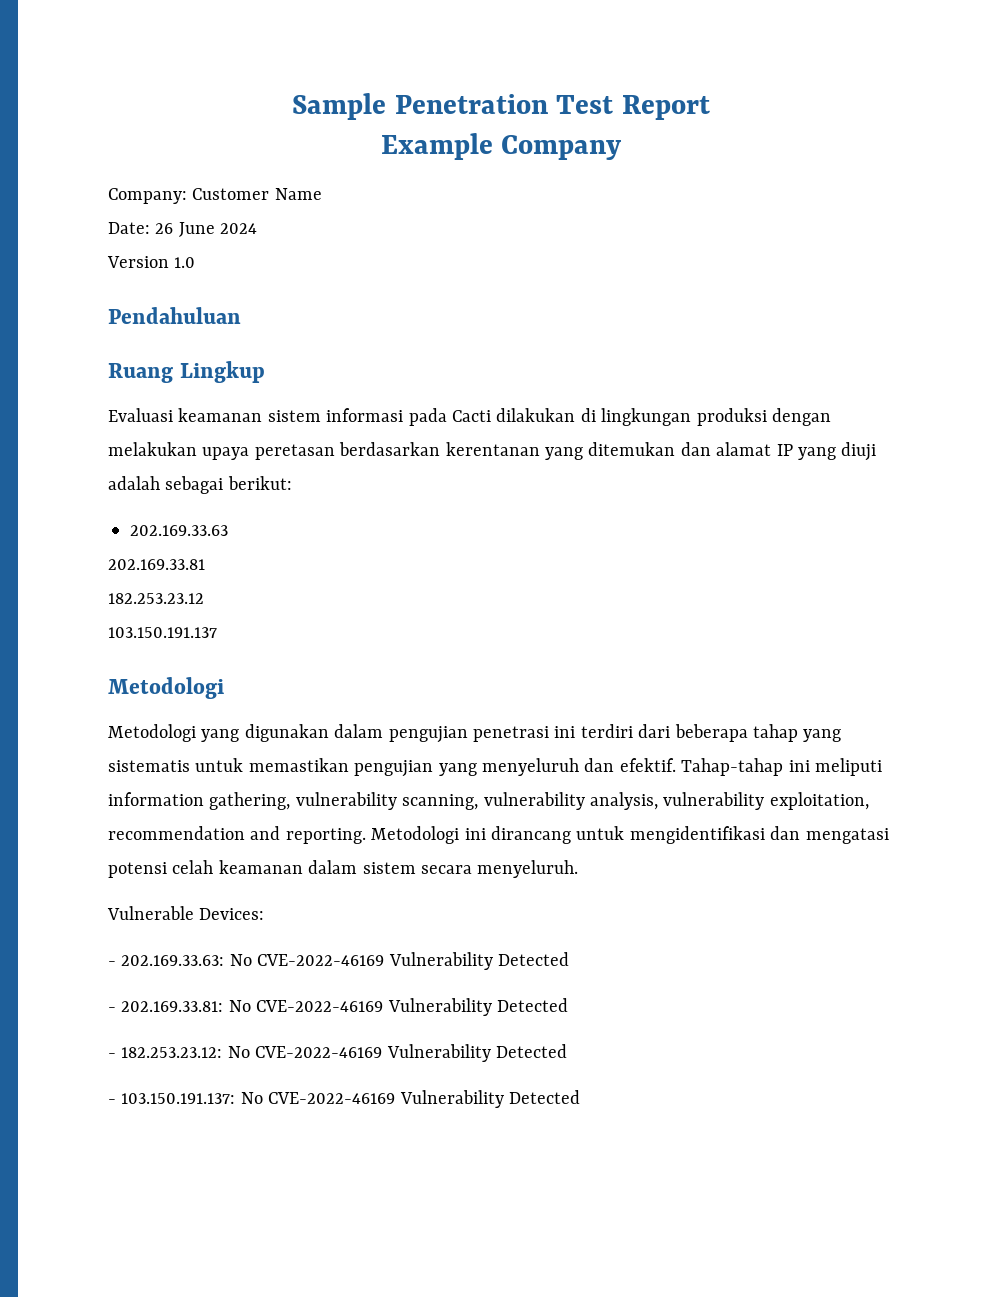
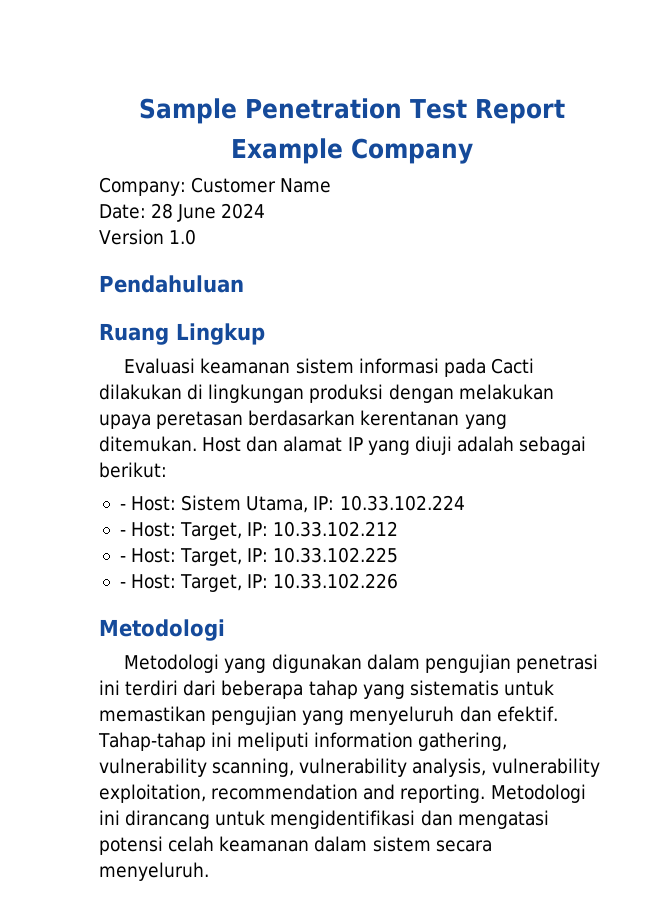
[155,223,174,234] 26 -> [151,203,174,219] 28
[588,442,676,456] ditemukan -> [99,436,242,452] ditemukan. Host
[130,525,228,536] [108,559,205,570] [108,593,204,604] [108,627,217,638] 202.169.33.63 // 202.169.33.81 // 182.253.23.12 // 103.150.191.137 -> [119,495,465,513] [119,521,399,540] [119,547,399,566] [119,573,399,592] - Host: Sistem Utama, IP: 10.33.102.224 // - Host: Target, IP: 10.33.102.212 // - Host: Target, IP: 10.33.102.225 // - Host: Target, IP: 10.33.102.226
[107,906,265,920] [108,952,569,970] [108,998,568,1016] [108,1044,567,1062] [108,1090,580,1108] // Vulnerable Devices: // - 202.169.33.63: No CVE-2022-46169 Vulnerability Detected // - 202.169.33.81: No CVE-2022-46169 Vulnerability Detected // - 182.253.23.12: No CVE-2022-46169 Vulnerability Detected // - 103.150.191.137: No CVE-2022-46169 Vulnerability Detected -> (209, 871) none

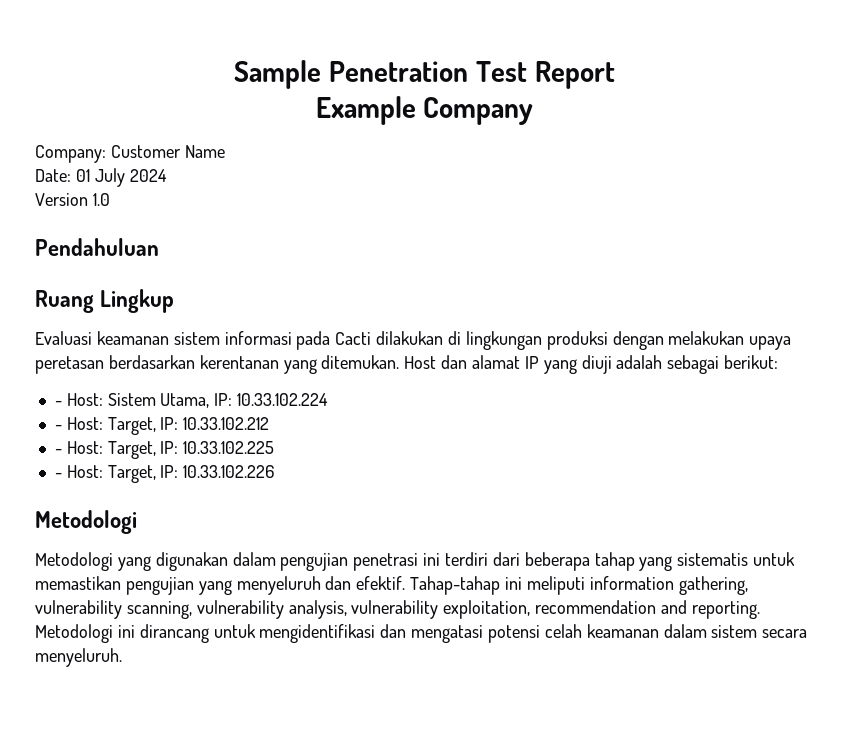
[151,203,217,222] 28 June -> [75,168,125,187] 01 July

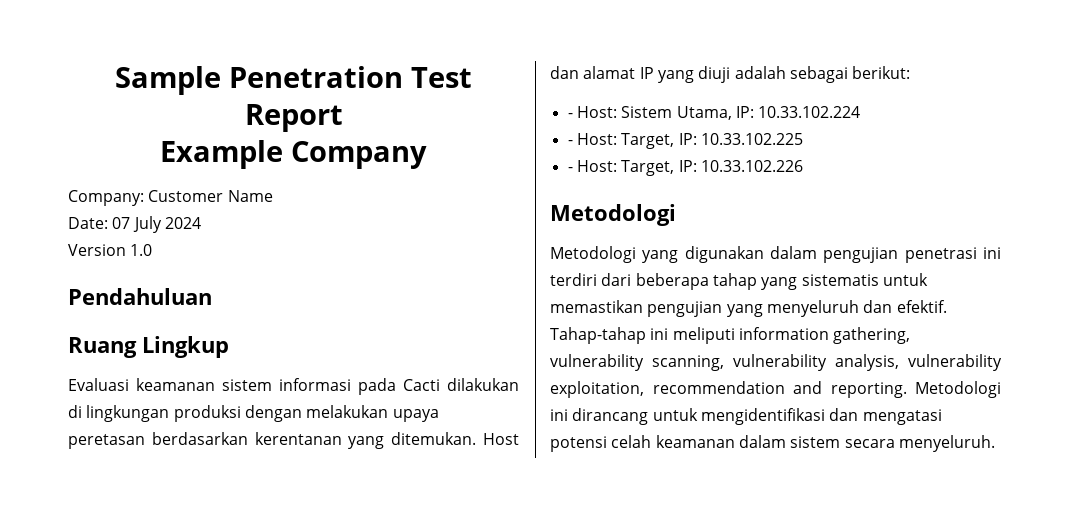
[75,169,90,182] 01 -> [112,217,131,229] 07
[54,417,270,435] // - Host: Target, IP: 10.33.102.212 -> (861, 112) none

